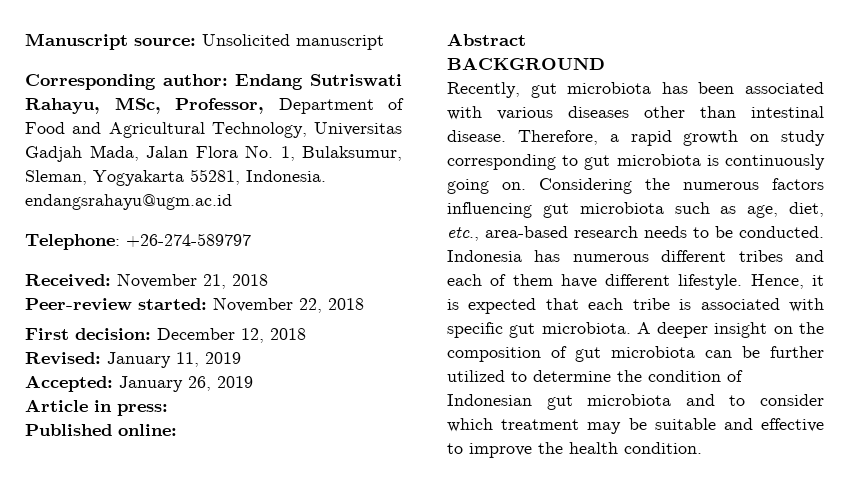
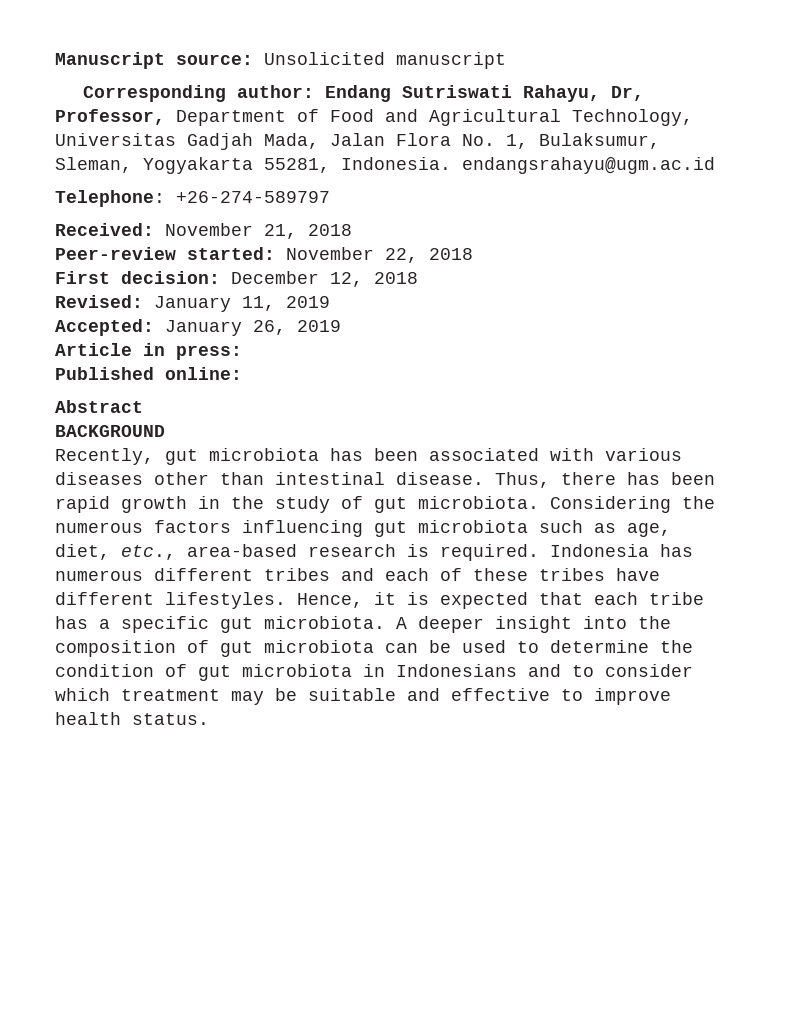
[114,97,161,114] MSc, -> [611,86,645,101] Dr,
[517,130,825,146] [447,154,825,170] [447,179,526,194] Therefore, a rapid growth on study corresponding to gut microbiota is continuously going on. -> [495,472,715,488] [55,496,539,513] Thus, there has been rapid growth in the study of gut microbiota.
[644,226,824,238] needs to be conducted. -> [407,544,539,561] is required.
[512,274,553,286] them -> [473,568,605,581] these tribes
[678,274,743,290] lifestyle. -> [165,592,286,609] lifestyles.
[679,298,824,312] is associated with -> [55,616,110,629] has a
[773,326,793,334] on -> [583,616,627,629] into
[770,346,824,358] [447,370,505,382] further utilized -> [462,640,506,653] used
[447,394,672,410] Indonesian gut microbiota -> [198,664,517,681] gut microbiota in Indonesians
[538,442,702,454] the health condition. -> [55,712,209,725] health status.

